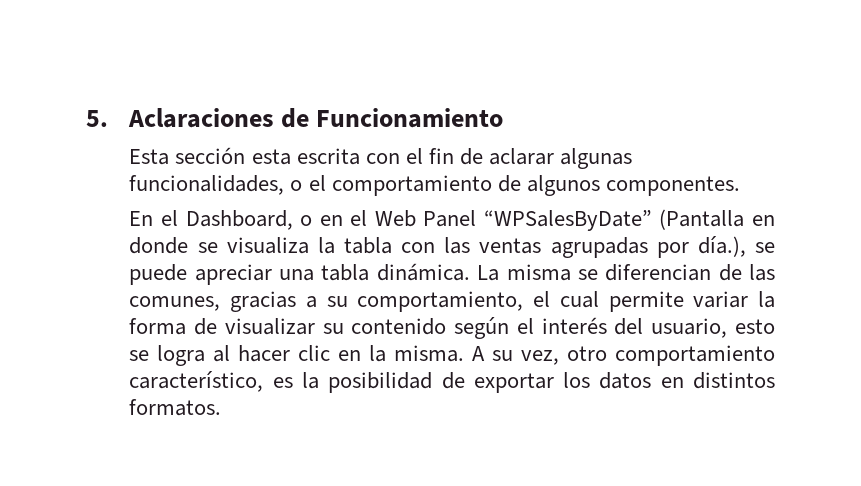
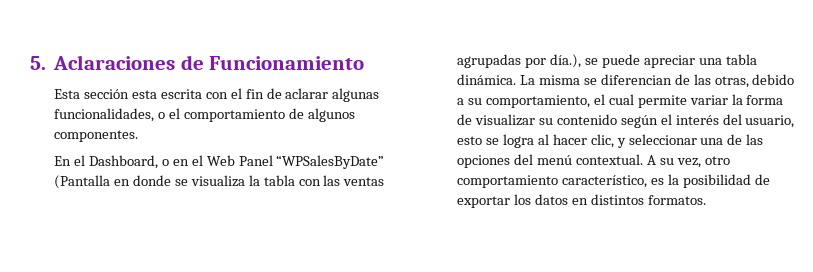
[129,291,297,312] comunes, gracias -> [714,74,795,88] otras, debido
[298,345,465,362] clic en la misma. -> [590,134,764,148] [457,154,643,168] clic, y seleccionar una de las opciones del menú contextual.

